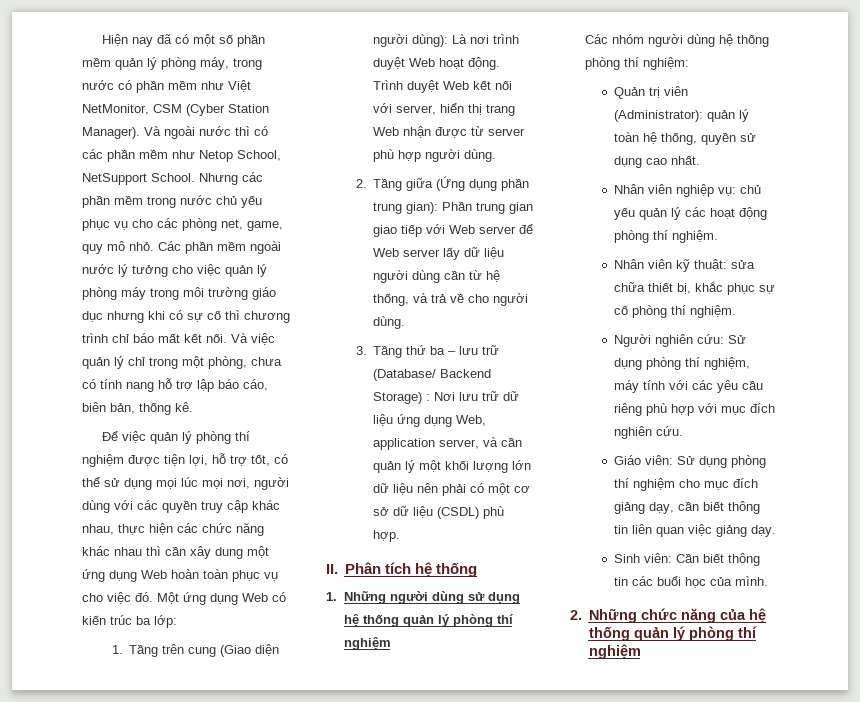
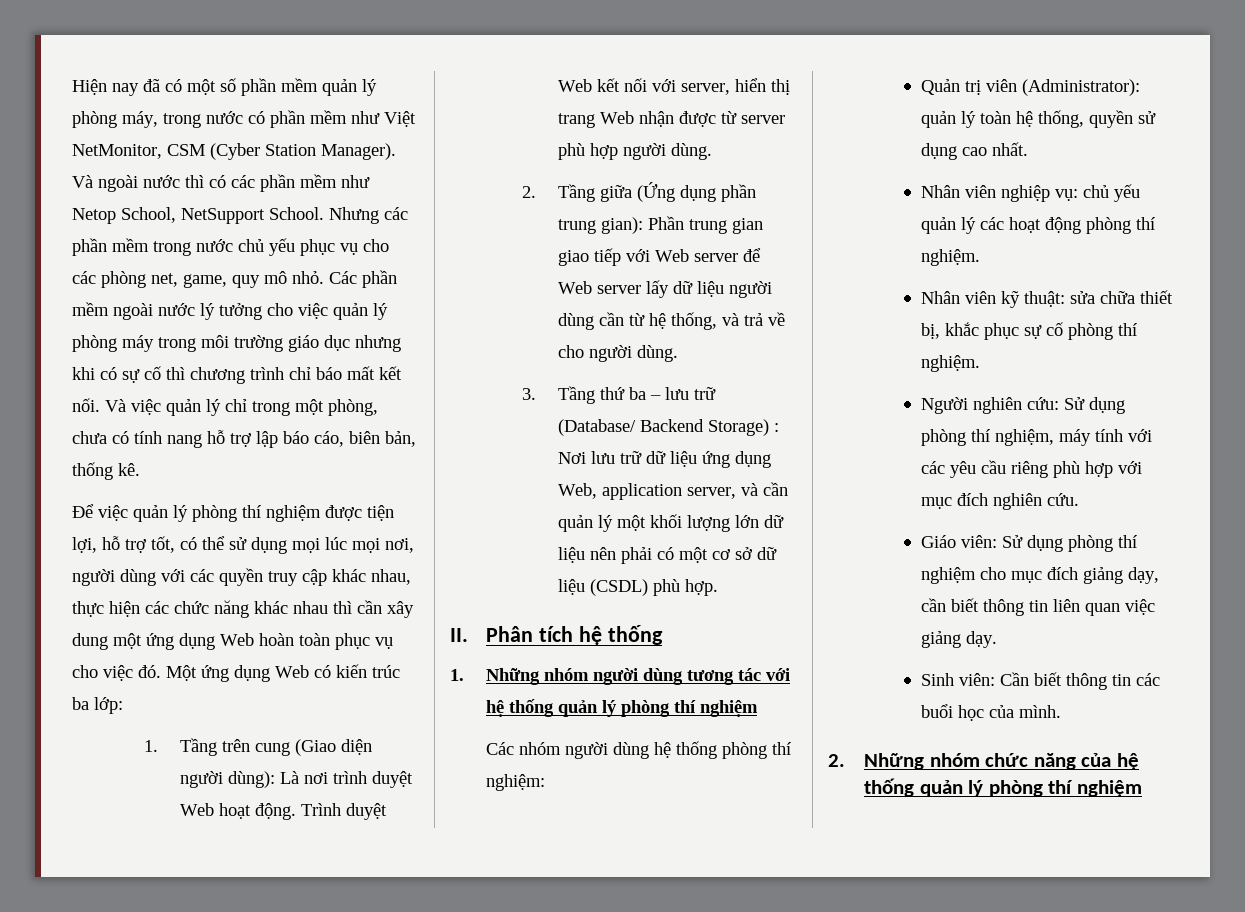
[389,591,520,604] người dùng sử dụng -> [544,668,791,685] nhóm người dùng tương tác với
(637, 615) none -> [929,753,980,767] nhóm

